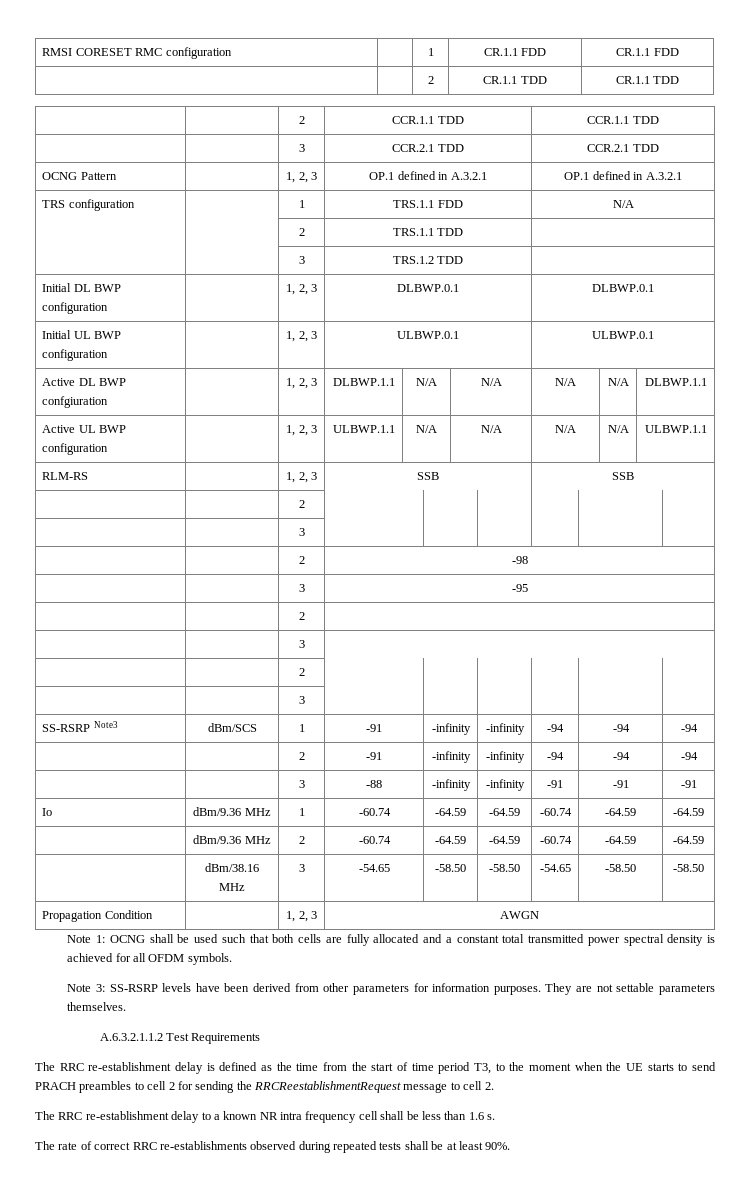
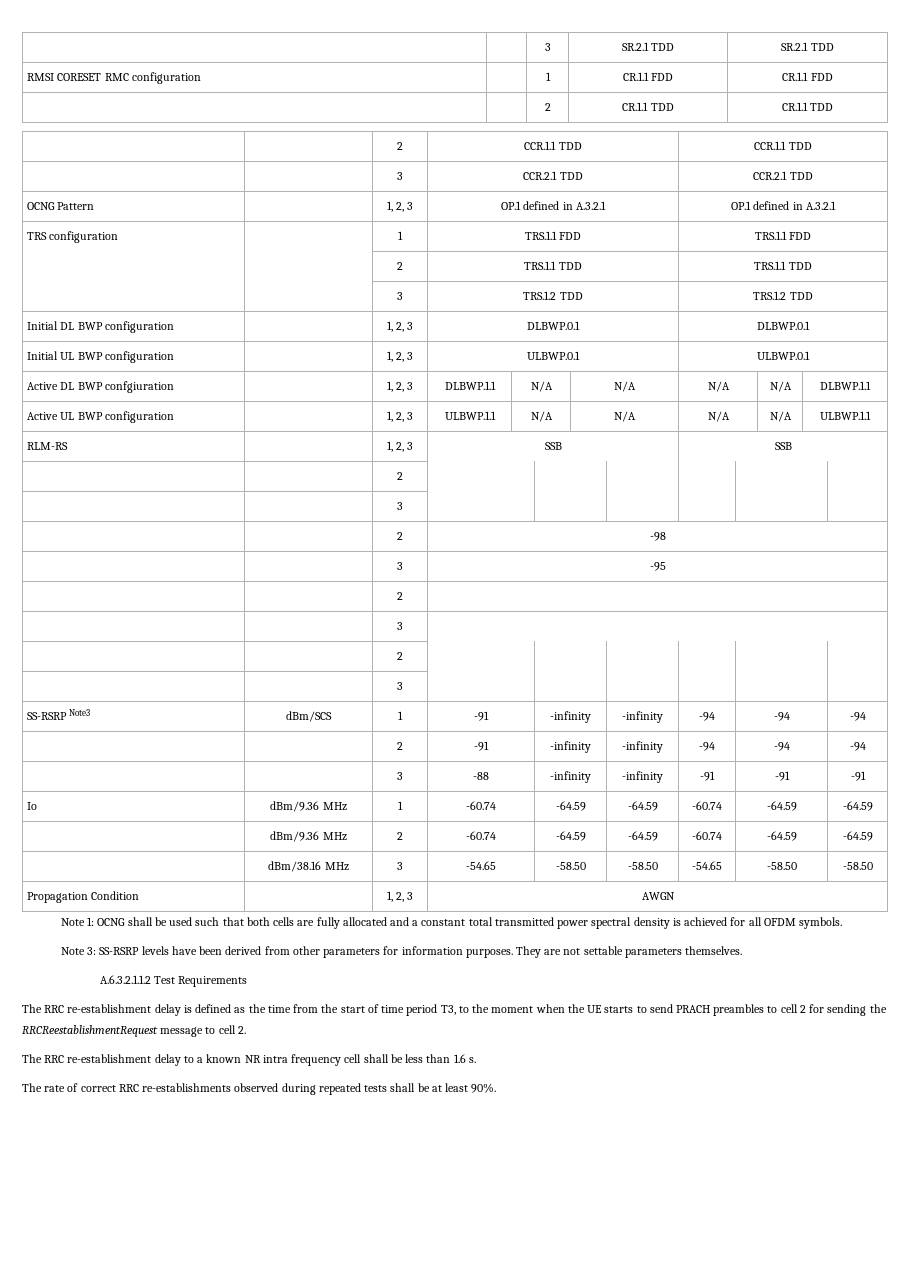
(42, 52) none -> [544,43,551,51] [621,42,675,51] [781,42,834,51] | | 3 | SR.2.1 TDD | SR.2.1 TDD //
[612,200,634,208] N/A -> [754,231,812,240] TRS.1.1 FDD
(464, 232) none -> [754,261,812,270] TRS.1.1 TDD
(464, 260) none -> [753,291,813,300] TRS.1.2 TDD

